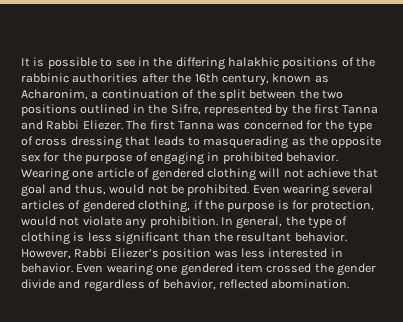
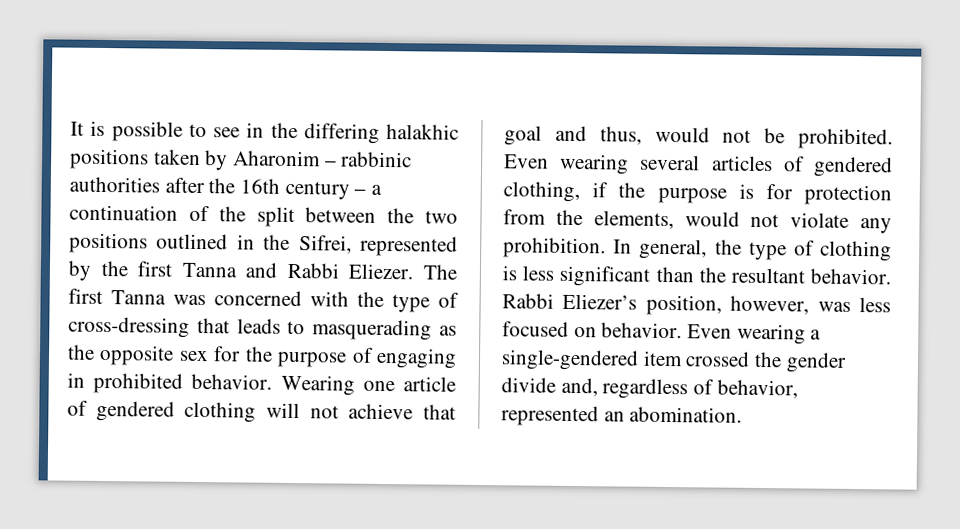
[341,57,376,67] of the -> [153,149,337,171] taken by Aharonim –
[221,73,329,86] [21,89,88,100] century, known as Acharonim, -> [284,180,367,200] century –
[170,104,201,115] Sifre, -> [298,235,352,254] Sifrei,
[306,120,372,133] [21,136,122,149] for the type of cross dressing -> [310,291,459,313] [68,316,190,338] with the type of cross-dressing
[311,200,375,212] protection, -> [804,184,892,206] [503,209,674,230] protection from the elements,
[21,249,71,259] However, -> (891, 276) none
[162,248,343,260] position was less interested in -> [645,294,891,316] [502,321,597,338] position, however, was less focused on
[156,263,233,276] one gendered -> [810,329,822,340] [501,349,639,371] a single-gendered
[58,279,81,289] and -> [560,377,598,397] and,
[218,279,268,289] reflected -> [501,405,625,427] represented an

